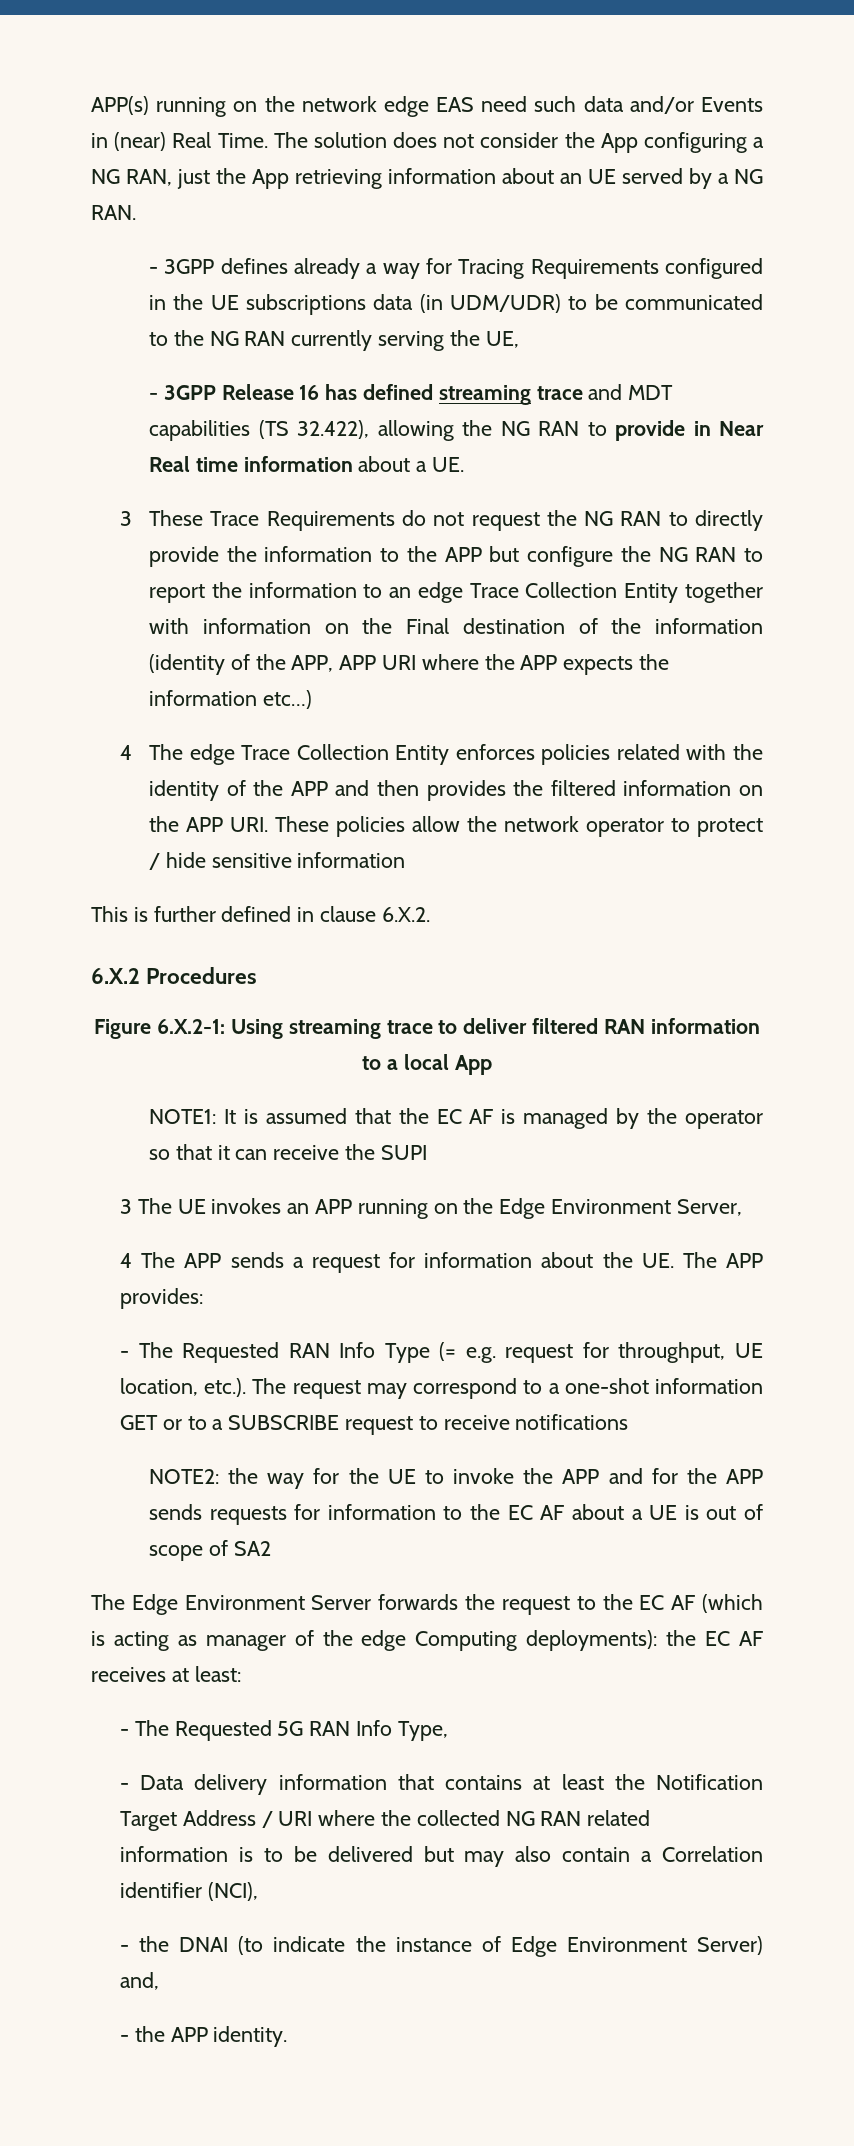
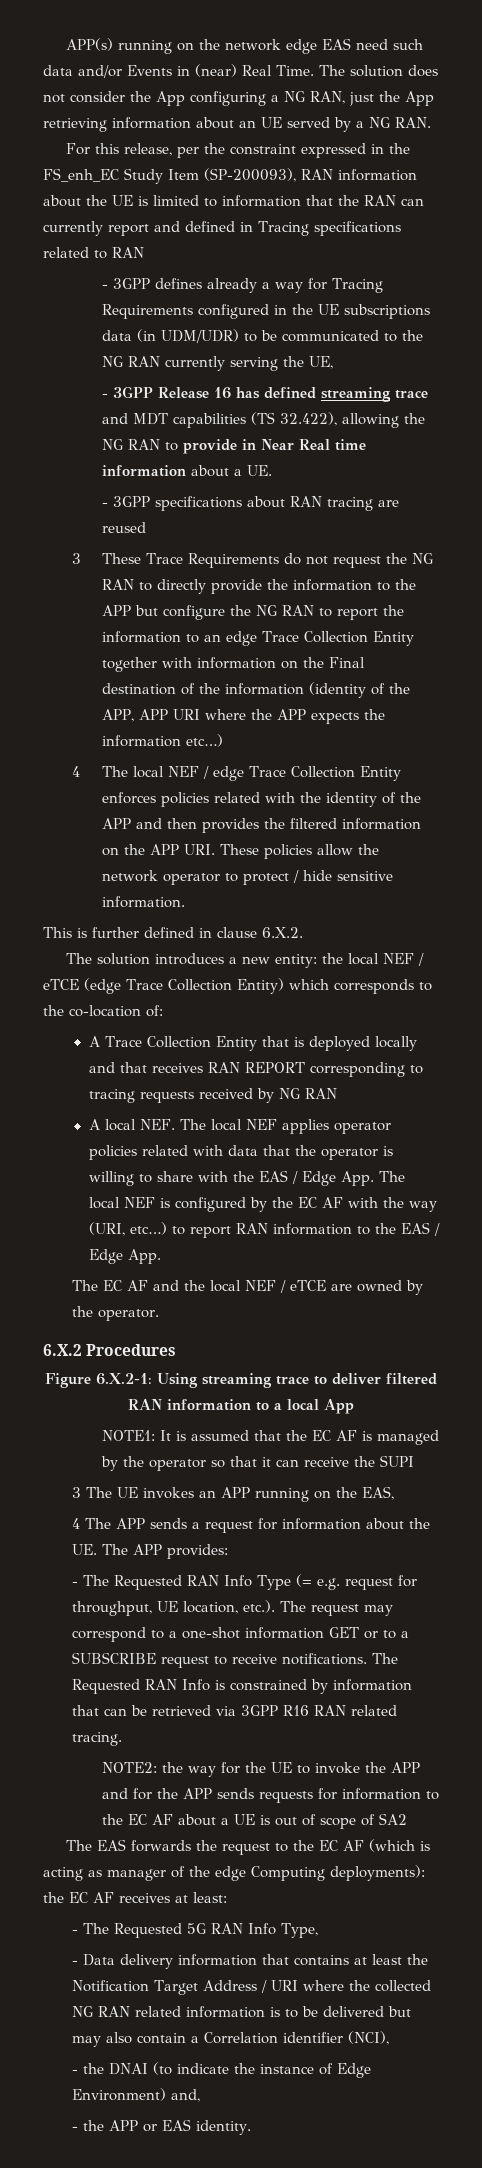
(136, 212) none -> [66,143,411,158] [43,168,417,184] [43,195,424,207] [43,221,401,236] [43,247,144,259] // For this release, per the constraint expressed in the FS_enh_EC Study Item (SP-200093), RAN information about the UE is limited to information that the RAN can currently report and defined in Tracing specifications related to RAN
(465, 464) none -> [101,496,399,511] [101,522,146,533] // - 3GPP specifications about RAN tracing are reused
(184, 752) none -> [132,766,209,779] local NEF /
[297,852,406,868] information -> [101,896,185,908] information.
(430, 914) none -> [66,953,425,968] [43,978,432,994] [43,1005,163,1017] [88,1036,417,1051] [88,1062,423,1077] [88,1088,337,1103] [88,1119,391,1134] [88,1145,393,1160] [88,1170,405,1186] [88,1197,437,1212] [88,1222,440,1238] [88,1249,161,1264] [72,1280,424,1295] [72,1306,160,1321] // The solution introduces a new entity: the local NEF / eTCE (edge Trace Collection Entity) which corresponds to the co-location of: // A Trace Collection Entity that is deployed locally and that receives RAN REPORT corresponding to tracing requests received by NG RAN // A local NEF. The local NEF applies operator policies related with data that the operator is willing to share with the EAS / Edge App. The local NEF is configured by the EC AF with the way (URI, etc…) to report RAN information to the EAS / Edge App. // The EC AF and the local NEF / eTCE are owned by the operator.
[499,1198,742,1219] Edge Environment Server, -> [362,1486,395,1500] EAS,
[515,1414,629,1430] notifications -> [282,1653,399,1665] [72,1679,413,1694] [72,1705,398,1716] [72,1732,123,1746] notifications. The Requested RAN Info is constrained by information that can be retrieved via 3GPP R16 RAN related tracing.
[131,1594,372,1615] Edge Environment Server -> [97,1839,127,1851] EAS
[566,1936,763,1955] Environment Server) -> [72,2088,167,2101] Environment)
(208, 2034) none -> [143,2119,192,2132] or EAS

